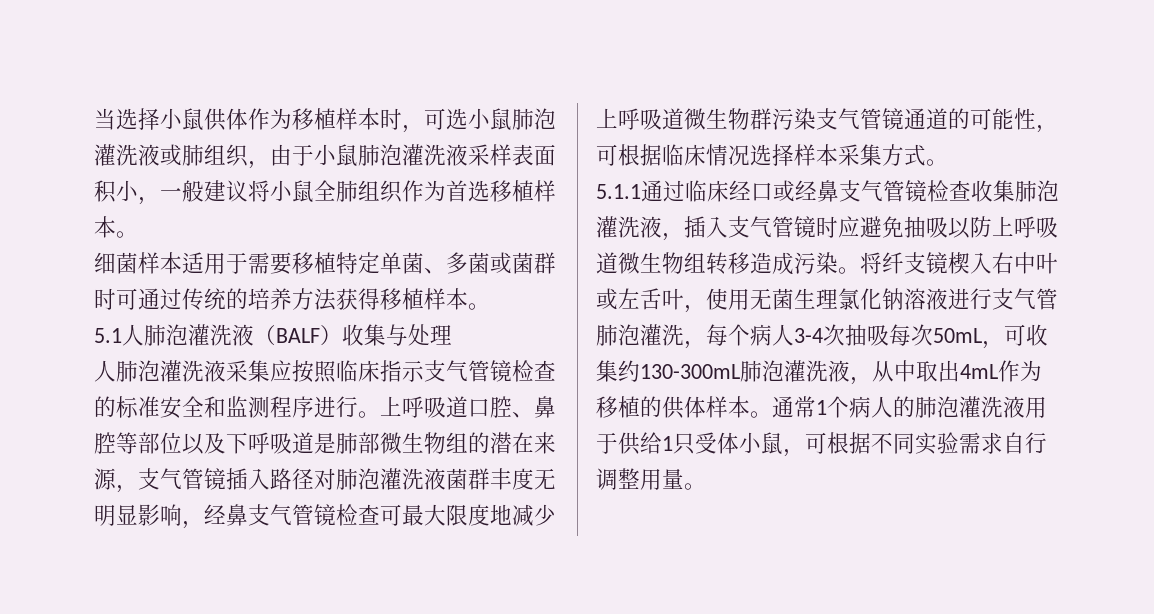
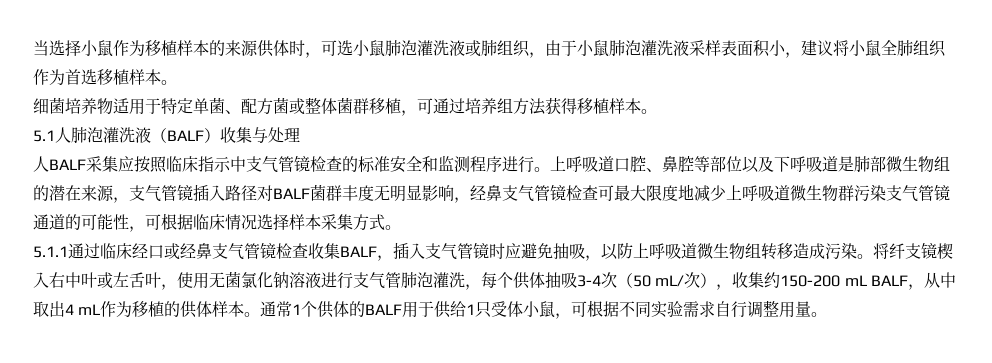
[204,108,248,131] 供体 -> (113, 48) none
(380, 119) none -> [209,40,289,57] 的来源供体
[160,180,204,202] 一般 -> (801, 55) none
[138,252,556,275] [94,288,292,310] 样本适用于需要移植特定单菌、多菌或菌群时可通过传统的培养 -> [65,97,513,116] 培养物适用于特定单菌、配方菌或整体菌群移植，可通过培养组
[116,360,226,382] 肺泡灌洗液 -> [49,159,86,170] BALF
(424, 371) none -> [230,156,246,172] 中
[336,468,446,490] 肺泡灌洗液 -> [273,188,310,199] BALF
[1015,180,1059,202] [596,216,662,238] 肺泡灌洗液 -> [340,246,377,257] BALF
(948, 227) none -> [585,255,601,261] ，
[794,288,838,309] 生理 -> (241, 279) none
[750,324,1048,349] [596,360,850,382] 病人3-4次抽吸每次50mL，可收集约130-300mL肺泡灌洗液 -> [513,272,908,290] 供体抽吸3-4次（50 mL/次），收集约150-200 mL BALF
[960,364,998,379] 4mL -> [65,304,101,315] 4 mL
[849,396,1025,418] 病人的肺泡灌洗液 -> [317,301,403,318] 供体的BALF

